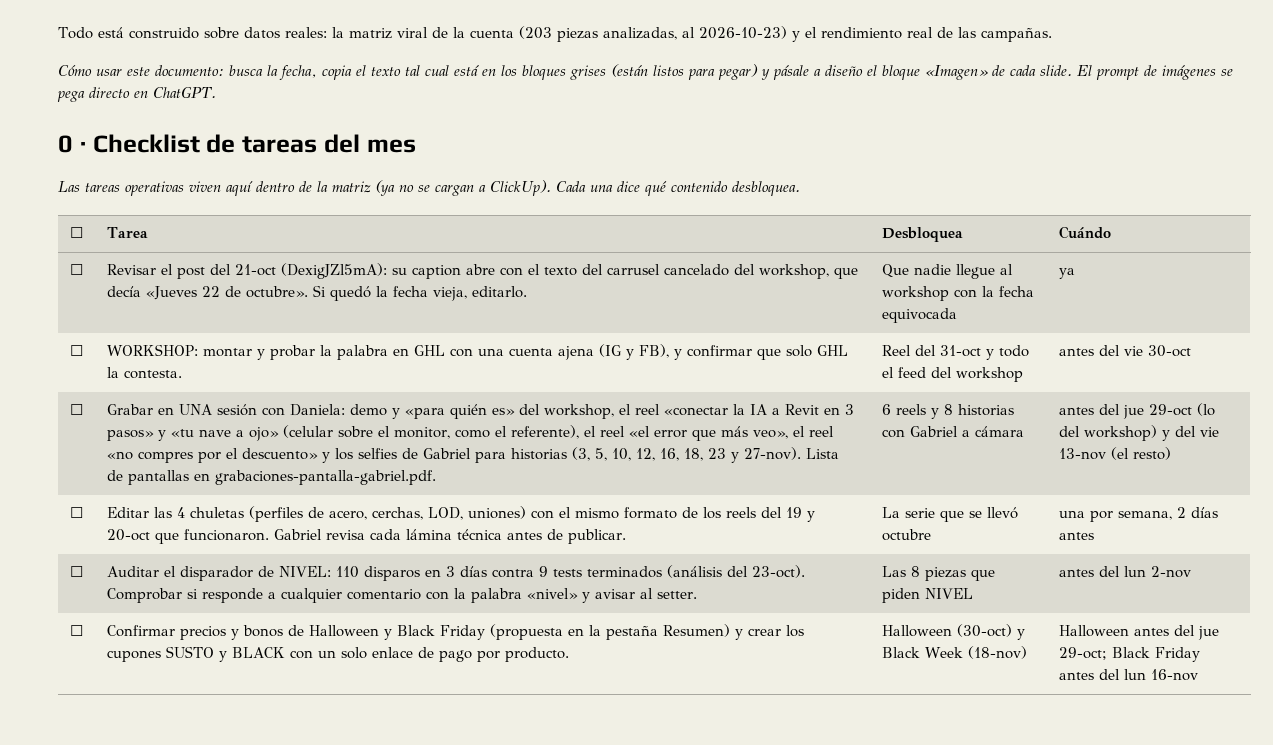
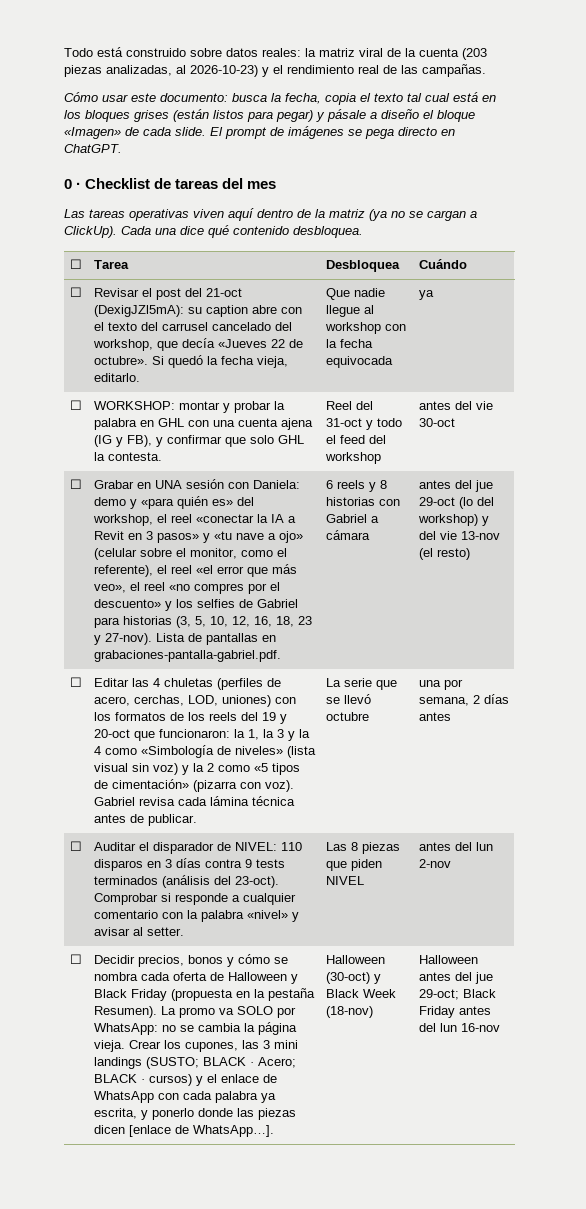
[558,507,677,519] el mismo formato -> [93,712,166,721] los formatos
[183,529,269,541] funcionaron. -> [158,729,310,741] [93,745,316,758] [93,763,300,775] [93,779,294,792] funcionaron: la 1, la 3 y la 4 como «Simbología de niveles» (lista visual sin voz) y la 2 como «5 tipos de cimentación» (pizarra con voz).
[106,625,283,640] Confirmar precios y bonos -> [93,954,288,967] [93,972,207,981] Decidir precios, bonos y cómo se nombra cada oferta
[662,624,804,640] [106,646,569,662] Resumen) y crear los cupones SUSTO y BLACK con un solo enlace de pago por producto. -> [93,1006,296,1018] [93,1022,297,1035] [93,1040,298,1052] [93,1057,296,1069] [93,1074,277,1086] [93,1091,276,1103] [93,1108,296,1120] [93,1125,274,1137] Resumen). La promo va SOLO por WhatsApp: no se cambia la página vieja. Crear los cupones, las 3 mini landings (SUSTO; BLACK · Acero; BLACK · cursos) y el enlace de WhatsApp con cada palabra ya escrita, y ponerlo donde las piezas dicen [enlace de WhatsApp…].

